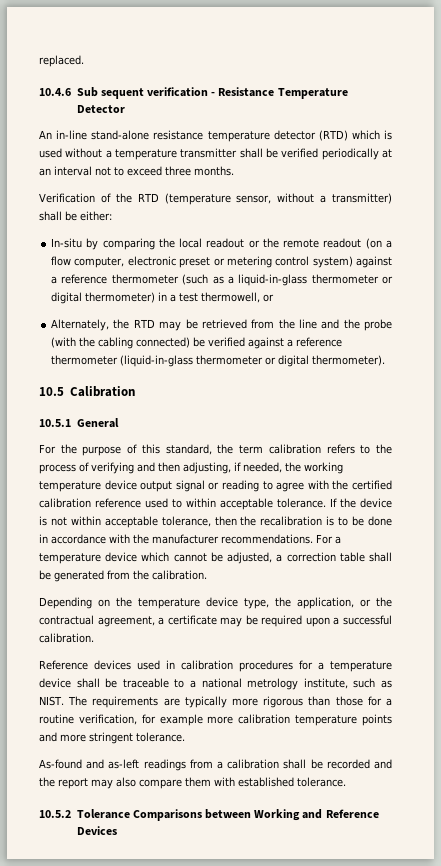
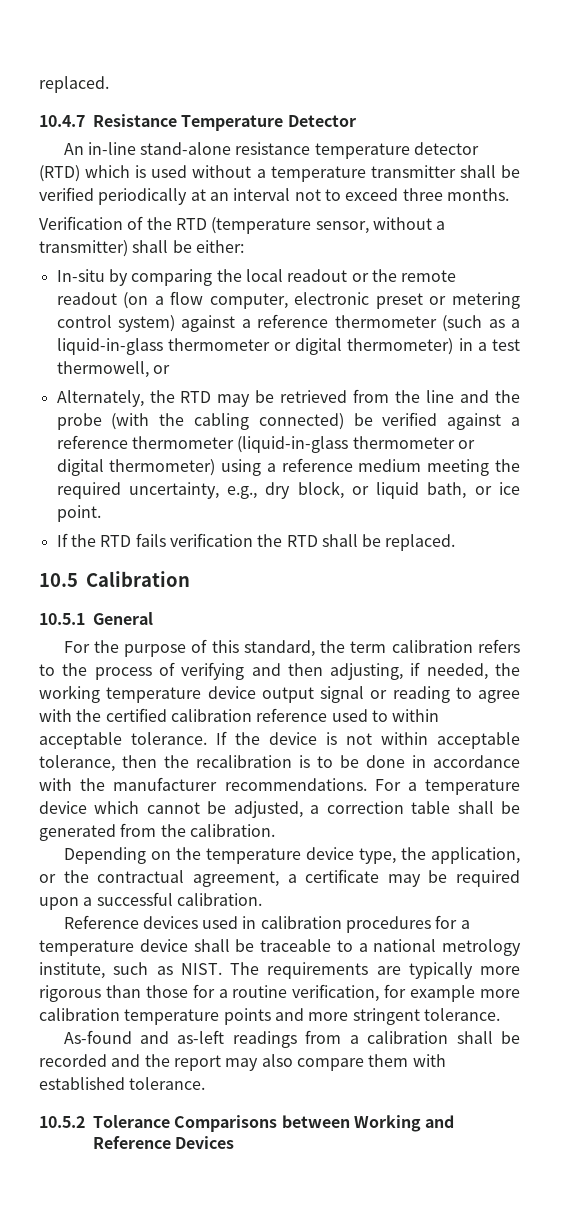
[39,55,84,67] [39,87,216,99] replaced. // 10.4.6 Sub sequent verification - -> [39,76,109,93] [39,115,85,127] replaced. // 10.4.7
[312,355,386,366] thermometer). -> [109,458,521,476] [56,481,520,499] [56,505,101,522] [56,533,456,551] thermometer) using a reference medium meeting the required uncertainty, e.g., dry block, or liquid bath, or ice point. // If the RTD fails verification the RTD shall be replaced.

